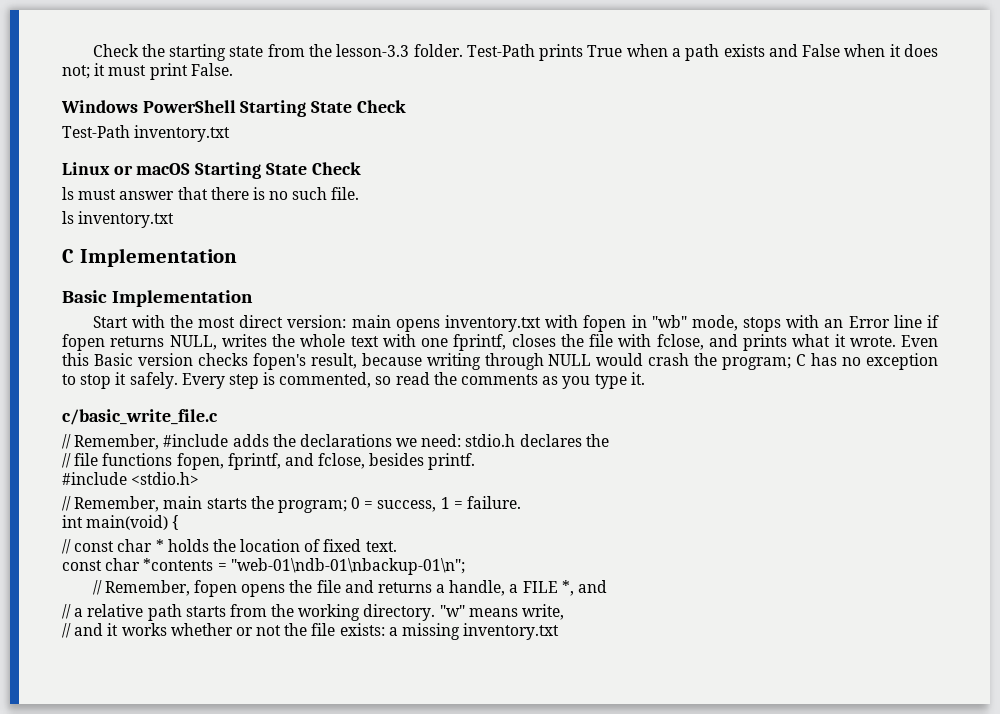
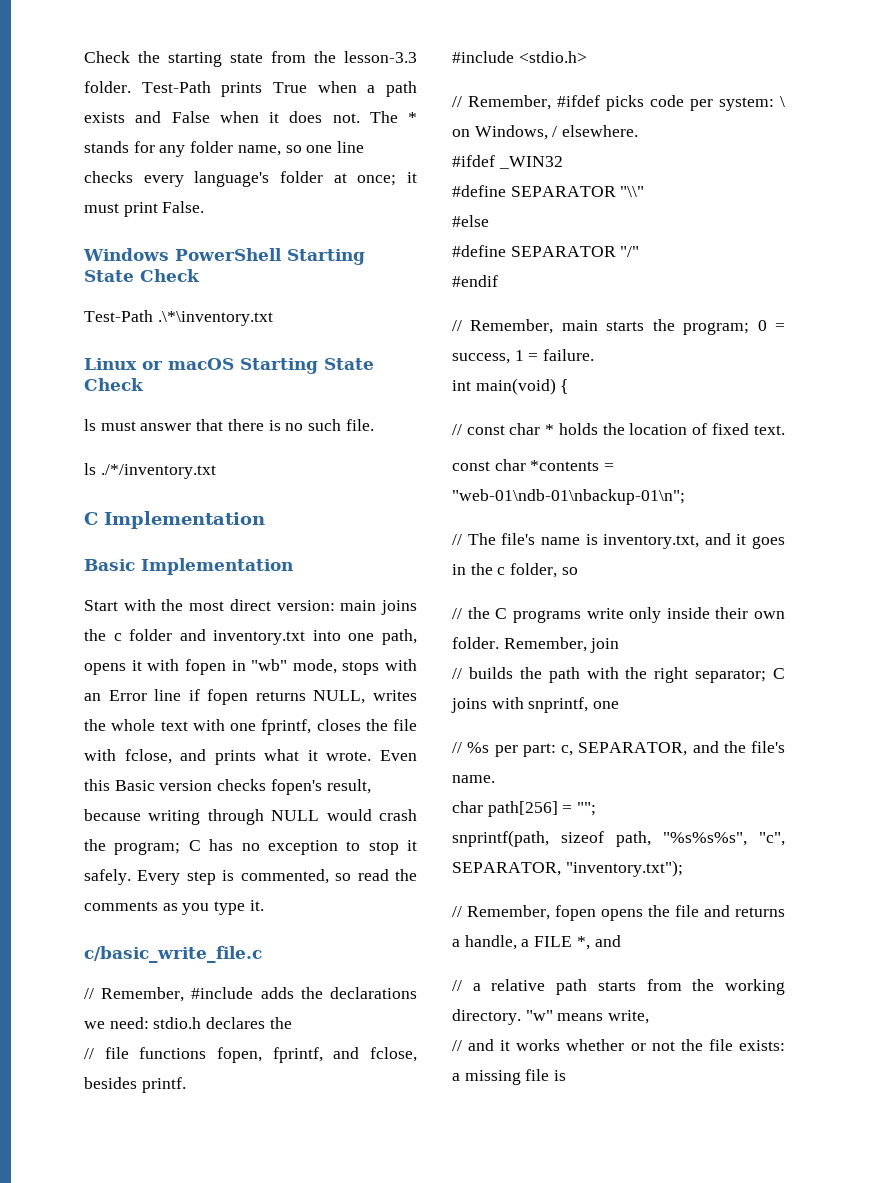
[62,65,90,79] not; -> [332,111,417,123] [84,141,365,157] [84,171,397,187] not. The * stands for any folder name, so one line checks every language's folder at once;
[134,125,231,142] inventory.txt -> [157,311,273,326] .\*\inventory.txt
[78,211,175,228] inventory.txt -> [100,464,216,479] ./*/inventory.txt
[395,315,542,332] opens inventory.txt -> [381,600,418,615] [84,629,417,645] [84,660,142,675] joins the c folder and inventory.txt into one path, opens it
(200, 478) none -> [452,95,785,111] [452,125,639,140] [452,155,563,169] [452,185,645,197] [452,215,489,227] [452,245,640,257] [452,275,498,287] // // Remember, #ifdef picks code per system: \ on Windows, / elsewhere. // #ifdef _WIN32 // #define SEPARATOR "\\" // #else // #define SEPARATOR "/" // #endif
(465, 566) none -> [452,533,785,549] [452,563,578,578] [452,607,785,623] [452,637,620,653] [452,667,785,683] [451,697,620,713] [452,741,785,757] [452,775,495,783] [452,801,597,817] [452,830,785,847] [452,860,683,877] // // The file's name is inventory.txt, and it goes in the c folder, so // // the C programs write only inside their own folder. Remember, join // // builds the path with the right separator; C joins with snprintf, one // // %s per part: c, SEPARATOR, and the file's name. // char path[256] = ""; // snprintf(path, sizeof path, "%s%s%s", "c", SEPARATOR, "inventory.txt");
[463,623,560,640] inventory.txt -> [525,1069,567,1081] file is

